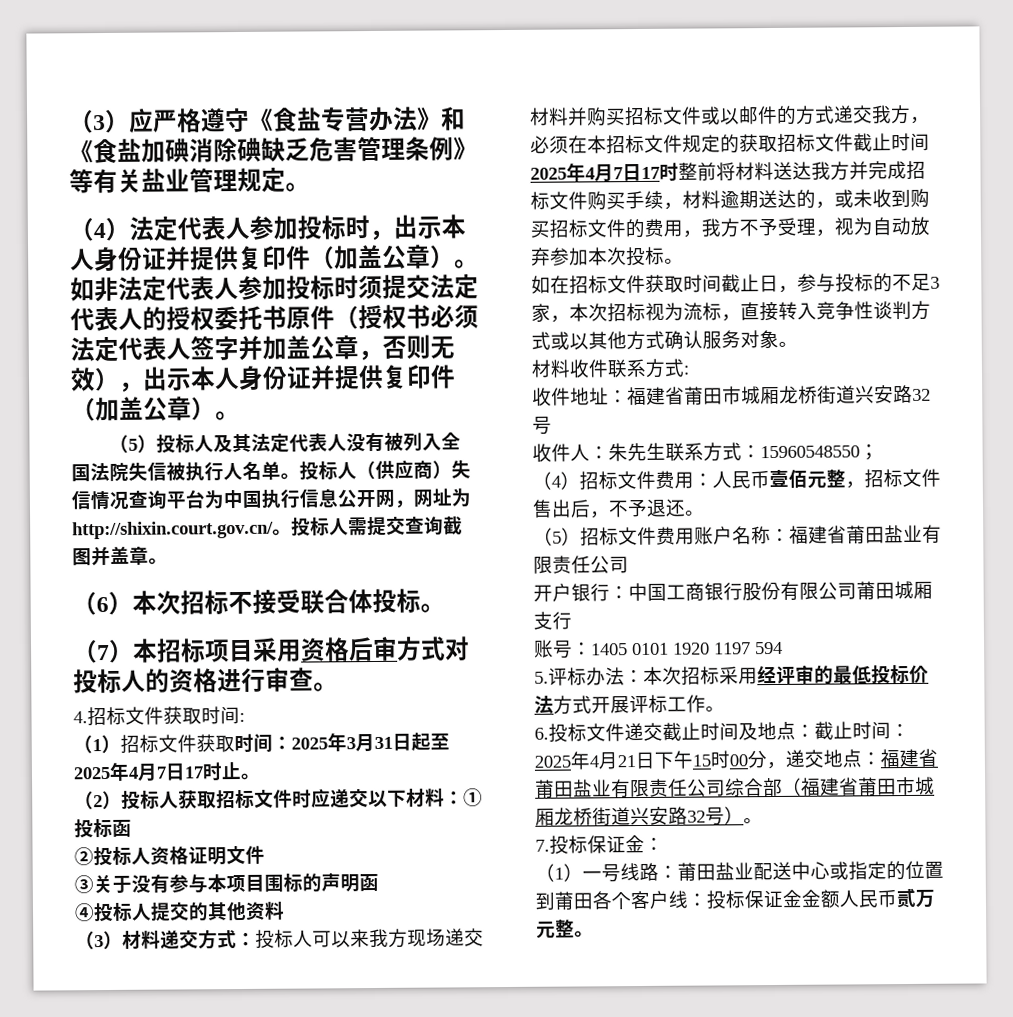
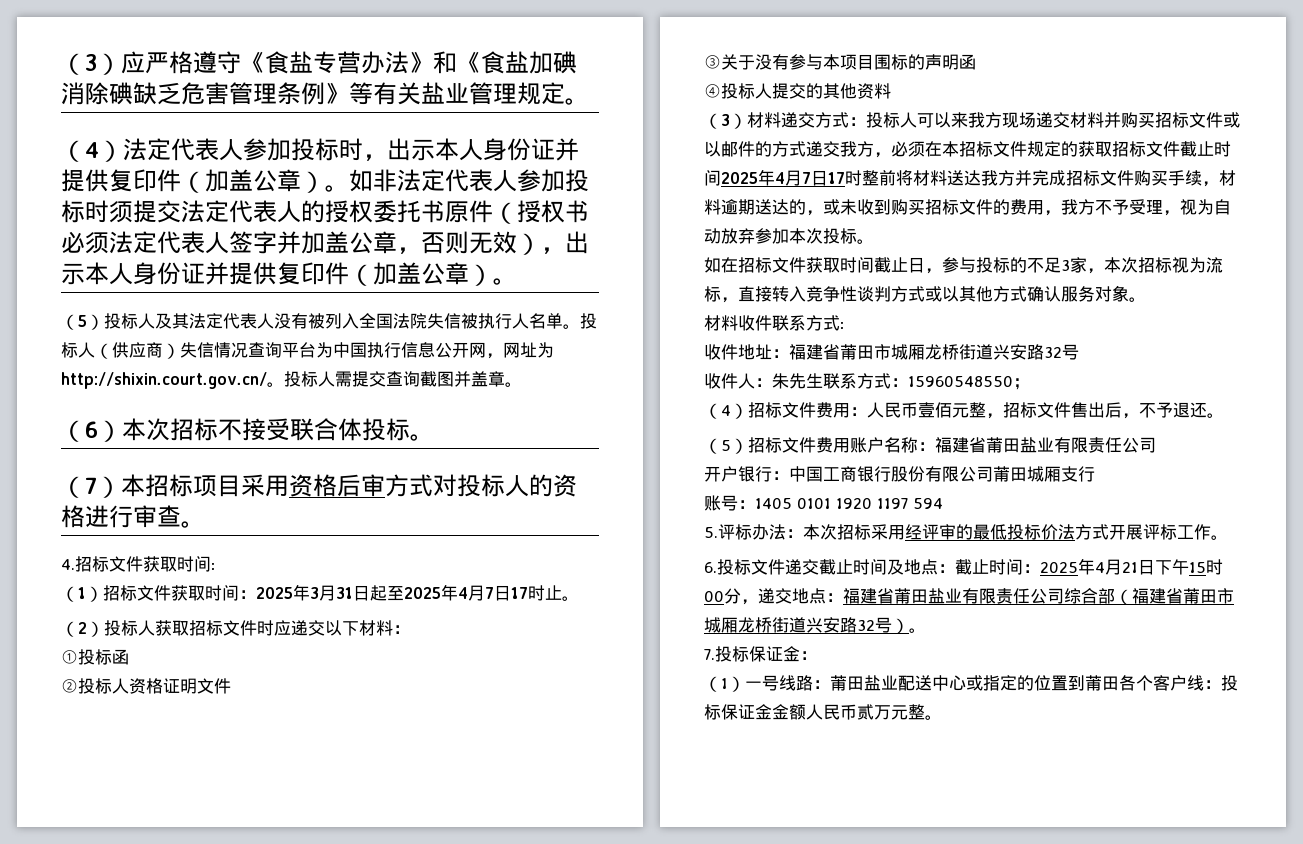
(464, 798) none -> (410, 629) //

